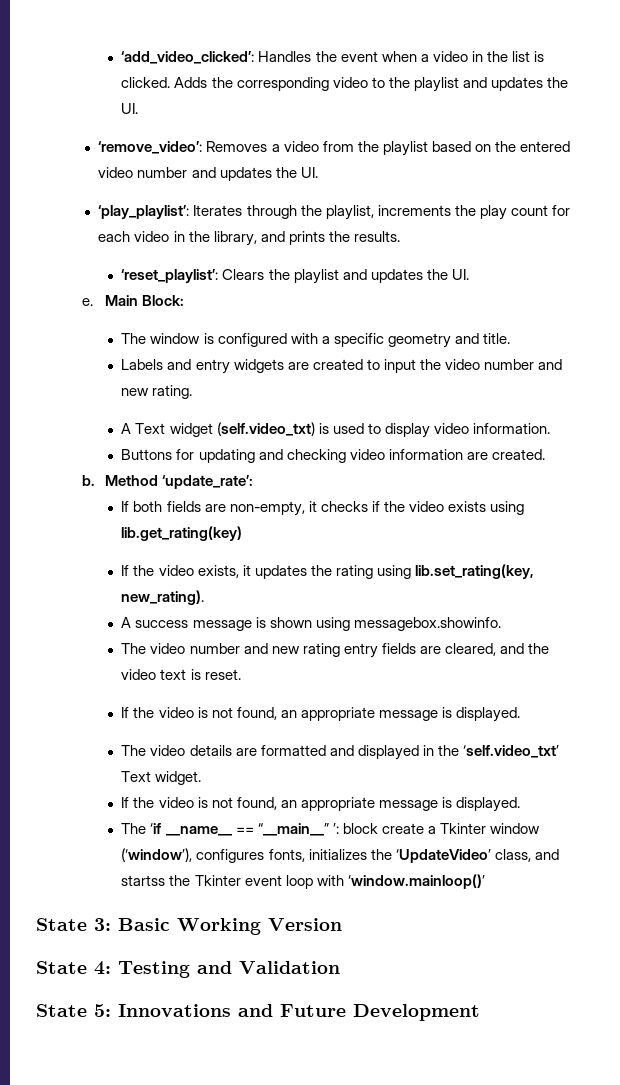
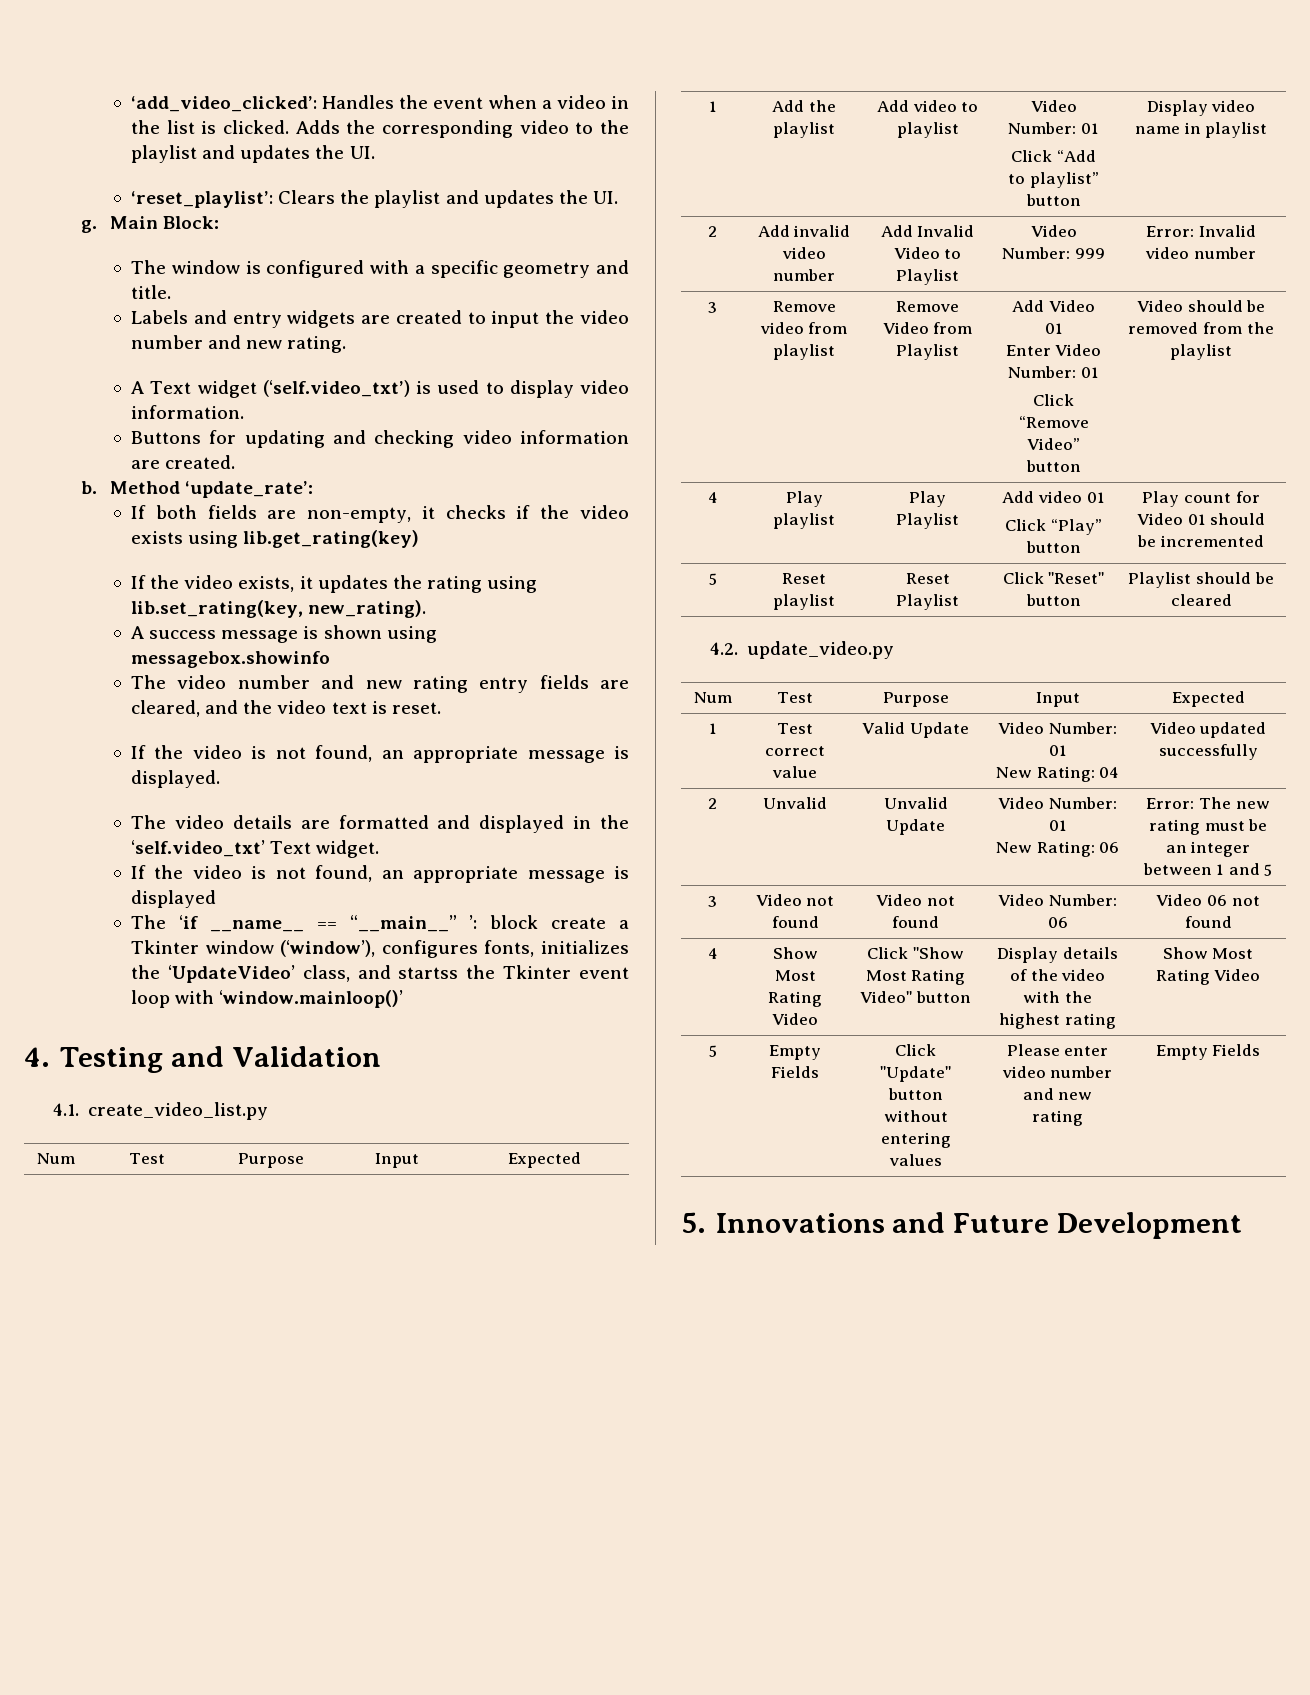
[98,141,570,156] [98,167,318,181] [98,205,570,220] [98,231,400,246] // ‘remove_video’: Removes a video from the playlist based on the entered video number and updates the UI. // ‘play_playlist’: Iterates through the playlist, increments the play count for each video in the library, and prints the results. -> (375, 152) none
[81,298,93,306] e. -> [81,220,98,233] g.
[216,422,315,436] (self.video_txt) -> [262,380,410,397] (‘self.video_txt’)
[353,617,501,631] messagebox.showinfo. -> [131,651,331,668] messagebox.showinfo
[455,797,520,812] displayed. -> [131,890,217,908] displayed
[36,918,342,935] [36,961,340,978] [36,1004,111,1017] State 3: Basic Working Version // State 4: Testing and Validation // State 5: -> [24,1046,382,1073] [52,1102,269,1120] [36,1153,75,1164] [129,1153,166,1164] [237,1153,304,1168] [374,1153,419,1168] [507,1152,581,1168] [708,101,717,112] [772,100,836,112] [773,122,835,138] [876,100,979,112] [896,122,959,138] [1030,100,1077,112] [1008,122,1099,134] [1011,150,1096,162] [1008,172,1099,188] [1025,194,1081,206] [1146,100,1256,116] [1134,122,1268,138] [708,226,717,237] [757,225,851,237] [781,247,826,259] [773,269,835,281] [880,225,975,237] [893,247,962,259] [896,269,959,285] [1030,225,1077,237] [1002,247,1105,259] [1146,225,1256,237] [1145,247,1256,259] [708,302,717,313] [772,301,836,312] [759,322,848,334] [773,344,835,360] [896,301,959,312] [882,322,973,334] [896,344,959,360] [1012,300,1095,312] [1044,323,1063,334] [1005,344,1102,356] [1008,366,1099,378] [1033,394,1074,406] [1018,416,1089,428] [1027,438,1080,450] [1025,460,1081,472] [1136,300,1266,312] [1128,322,1274,334] [1170,344,1232,360] [707,492,718,503] [785,491,823,507] [773,513,835,529] [909,491,946,507] [896,513,959,529] [1002,491,1105,503] [1005,519,1102,535] [1025,541,1081,553] [1142,491,1260,507] [1136,513,1266,525] [1137,535,1264,547] [708,573,717,585] [782,573,826,584] [773,594,835,610] [905,573,950,584] [896,594,959,610] [1002,572,1105,584] [1025,594,1081,606] [1128,572,1274,588] [1170,594,1232,606] [709,641,895,659] [693,692,732,703] [777,692,814,703] [882,692,949,707] [1035,692,1080,707] [1171,691,1245,707] [708,723,717,734] [777,723,814,734] [765,746,825,756] [772,766,817,778] [862,722,969,738] [998,722,1117,734] [1048,745,1067,756] [995,766,1120,782] [1149,722,1267,738] [1158,744,1258,760] [708,798,717,809] [763,797,827,809] [883,797,948,809] [886,819,945,835] [998,797,1117,809] [1048,820,1067,831] [995,841,1120,857] [1146,797,1270,809] [1148,819,1268,835] [1165,841,1251,857] [1142,863,1273,876] [708,896,717,907] [755,894,835,906] [771,916,819,928] [876,894,955,906] [892,916,939,928] [998,894,1117,906] [1047,917,1068,928] [1156,894,1260,906] [1184,916,1232,928] [707,948,718,959] [772,947,818,959] [774,970,816,981] [768,991,822,1007] [772,1013,818,1025] [867,947,964,959] [865,969,966,985] [860,991,971,1003] [997,947,1118,963] [1009,969,1106,981] [1023,991,1092,1003] [999,1013,1116,1029] [1162,947,1254,959] [1155,969,1261,985] [708,1045,717,1057] [769,1045,821,1060] [771,1066,819,1078] [895,1044,936,1056] [880,1066,951,1082] [887,1088,943,1100] [883,1110,948,1122] [880,1132,951,1148] [888,1154,942,1166] [1006,1044,1109,1056] [1001,1066,1113,1078] [1022,1088,1093,1100] [1032,1110,1083,1126] [1155,1044,1261,1060] [681,1212,706,1233] 4. Testing and Validation // 4.1. create_video_list.py // Num | Test | Purpose | Input | Expected // 1 | Add the playlist | Add video to playlist | Video Number: 01 // Click “Add to playlist” button | Display video name in playlist // 2 | Add invalid video number | Add Invalid Video to Playlist | Video Number: 999 | Error: Invalid video number // 3 | Remove video from playlist | Remove Video from Playlist | Add Video 01 // Enter Video Number: 01 // Click “Remove Video” button | Video should be removed from the playlist // 4 | Play playlist | Play Playlist | Add video 01 // Click “Play” button | Play count for Video 01 should be incremented // 5 | Reset playlist | Reset Playlist | Click "Reset" button | Playlist should be cleared // 4.2. update_video.py // Num | Test | Purpose | Input | Expected // 1 | Test correct value | Valid Update | Video Number: 01 // New Rating: 04 | Video updated successfully // 2 | Unvalid | Unvalid Update | Video Number: 01 // New Rating: 06 | Error: The new rating must be an integer between 1 and 5 // 3 | Video not found | Video not found | Video Number: 06 | Video 06 not found // 4 | Show Most Rating Video | Click "Show Most Rating Video" button | Display details of the video with the highest rating | Show Most Rating Video // 5 | Empty Fields | Click "Update" button without entering values | Please enter video number and new rating | Empty Fields // 5.

